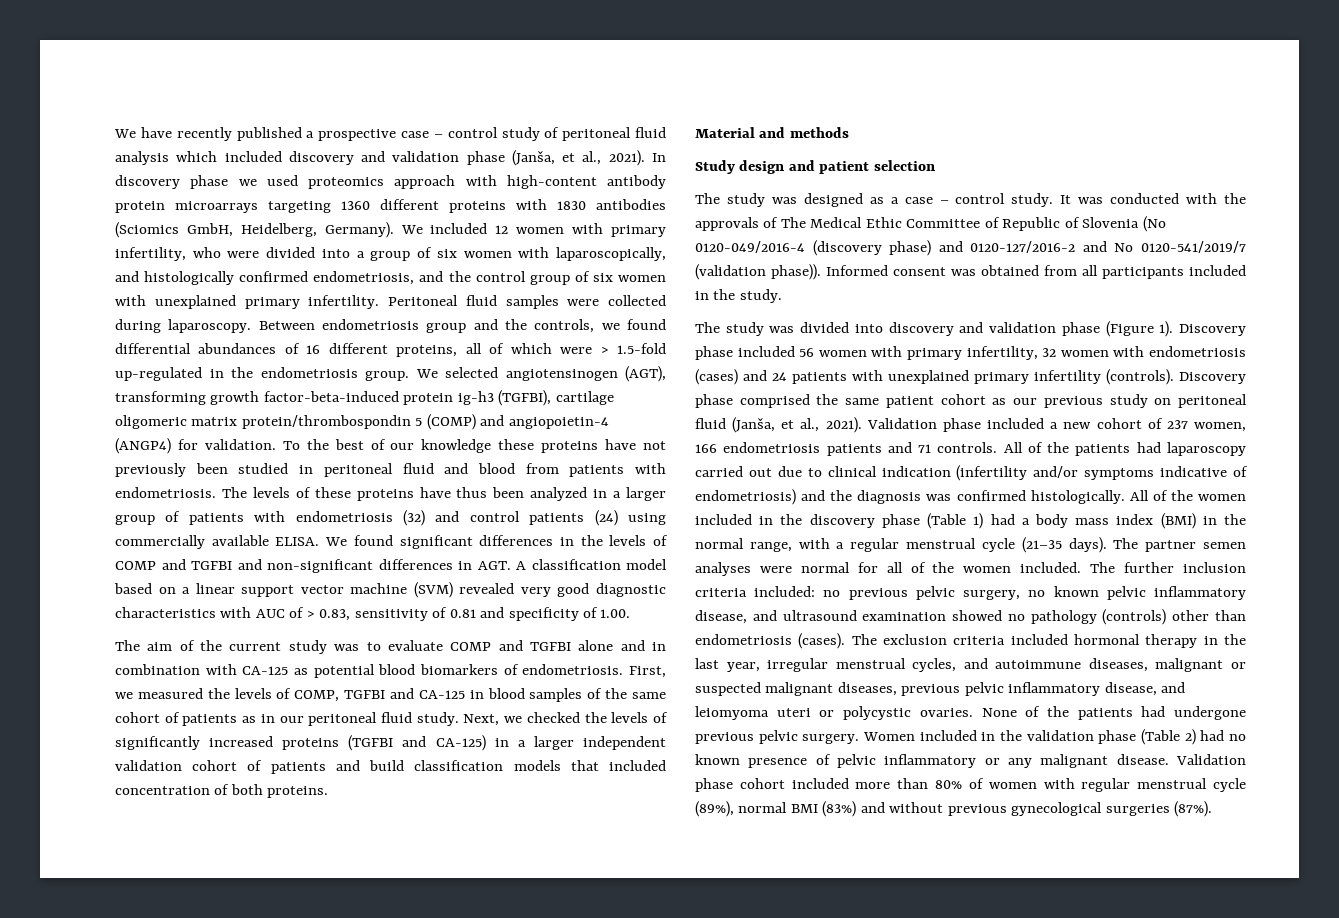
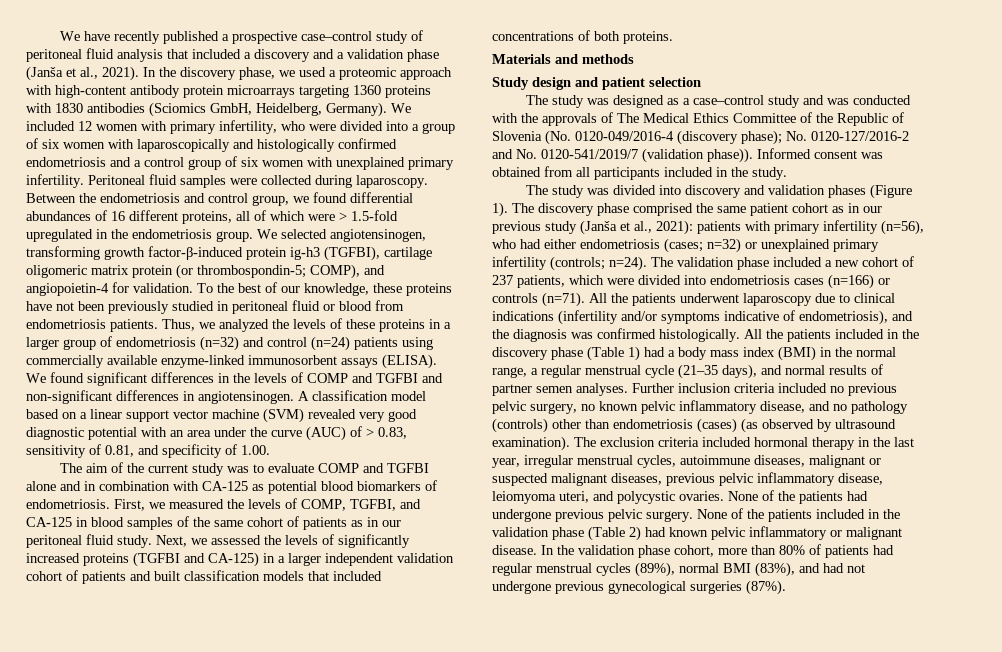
[401,127,498,138] case – control -> [300,31,372,41] case–control
[176,150,555,166] which included discovery and validation phase (Janša, -> [167,49,439,62] [26,66,63,81] that included a discovery and a validation phase (Janša
[115,175,384,189] discovery phase we used proteomics -> [159,67,396,80] the discovery phase, we used a proteomic
[380,199,439,210] different -> (381, 90) none
[556,247,667,261] laparoscopically, -> [137,139,230,152] laparoscopically
[313,271,471,285] endometriosis, and the -> [26,157,141,167] endometriosis and a
[322,319,595,333] endometriosis group and the controls, -> [79,193,289,206] the endometriosis and control group,
[115,367,202,381] up-regulated -> [26,229,93,242] upregulated
[505,366,666,382] angiotensinogen (AGT), -> [330,229,426,242] angiotensinogen,
[263,391,399,402] factor-beta-induced -> [148,246,243,260] factor-β-induced
[241,414,476,430] protein/thrombospondin 5 (COMP) -> [132,264,360,279] protein (or thrombospondin-5; COMP),
[115,438,171,454] (ANGP4) -> (109, 289) none
[421,439,492,453] knowledge -> [304,283,369,296] knowledge,
[115,463,228,477] previously been -> [78,301,169,314] been previously
[444,463,469,474] and -> [323,304,335,311] or
[569,463,666,477] [115,487,588,501] patients with endometriosis. The levels of these proteins have thus been analyzed -> [26,318,425,332] endometriosis patients. Thus, we analyzed the levels of these proteins
[188,510,666,526] [115,535,320,549] patients with endometriosis (32) and control patients (24) using commercially available ELISA. -> [116,336,433,351] [26,354,437,369] endometriosis (n=32) and control (n=24) patients using commercially available enzyme-linked immunosorbent assays (ELISA).
[477,561,511,570] AGT. -> [198,391,294,404] angiotensinogen.
[115,607,285,618] characteristics with AUC -> [88,426,346,441] potential with an area under the curve (AUC)
[449,609,476,618] 0.81 -> [105,445,134,457] 0.81,
[344,690,386,699] TGFBI -> [350,499,396,511] TGFBI,
[526,712,580,723] checked -> [211,535,261,545] assessed
[369,760,405,771] build -> [154,571,180,581] built
[115,786,210,795] concentration -> [492,31,574,41] concentrations
[695,127,755,138] Material -> [492,54,551,64] Materials
[904,193,1072,207] case – control study. It -> [692,95,824,108] case–control study and
[865,217,902,228] Ethic -> [693,113,729,123] Ethics
(1000, 222) none -> [816,113,833,123] the
[1142,216,1166,232] (No -> [545,130,571,145] (No.
[889,240,963,256] phase) and -> [741,130,807,145] phase); No.
[1114,243,1134,252] No -> [516,149,537,159] No.
[1061,322,1100,336] phase -> [827,185,866,198] phases
[1179,324,1246,336] [695,346,1246,360] [695,369,1246,385] Discovery phase included 56 women with primary infertility, 32 women with endometriosis (cases) and 24 patients with unexplained primary infertility (controls). Discovery -> [512,203,594,216] The discovery
(1007, 401) none -> [848,203,860,213] in
[1154,394,1247,408] [695,417,937,433] on peritoneal fluid (Janša, et al., 2021). Validation -> [580,220,924,235] [492,238,879,253] [492,256,734,271] (Janša et al., 2021): patients with primary infertility (n=56), who had either endometriosis (cases; n=32) or unexplained primary infertility (controls; n=24). The validation
[1194,422,1246,432] [695,442,1246,456] [695,466,772,477] women, 166 endometriosis patients and 71 controls. All of the patients had laparoscopy carried out -> [517,274,890,289] [492,292,812,307] patients, which were divided into endometriosis cases (n=166) or controls (n=71). All the patients underwent laparoscopy
[881,466,951,477] indication -> [492,311,554,321] indications
[695,489,796,505] endometriosis) -> [799,310,888,325] endometriosis),
[1152,490,1246,501] of the women -> [766,329,831,342] the patients
[798,538,830,549] with -> (527, 372) none
[1068,537,1246,553] [695,562,1175,576] days). The partner semen analyses were normal for all of the women included. The further -> [722,364,883,379] [492,383,674,396] days), and normal results of partner semen analyses. Further
[754,586,816,597] included: -> [778,383,827,393] included
[782,610,1003,621] ultrasound examination showed -> (830, 406) none
[798,633,846,649] (cases). -> [697,418,896,433] [492,436,570,451] (cases) (as observed by ultrasound examination).
[963,658,988,669] and -> (676, 461) none
[1161,682,1186,693] [695,706,835,720] and leiomyoma uteri or -> [492,491,614,504] leiomyoma uteri, and
[863,732,915,741] Women -> [697,508,812,522] None of the patients
[1229,734,1246,741] [695,754,831,768] no known presence of -> [669,527,708,537] known
[1008,758,1032,768] any -> (842, 533) none
[1176,754,1246,765] [695,778,849,792] Validation phase cohort included -> [541,545,714,558] In the validation phase cohort,
[988,778,1246,792] women with regular menstrual cycle -> [825,545,894,558] [492,563,631,576] patients had regular menstrual cycles
[822,801,944,817] (83%) and without -> [755,562,865,577] [492,581,551,594] (83%), and had not undergone

